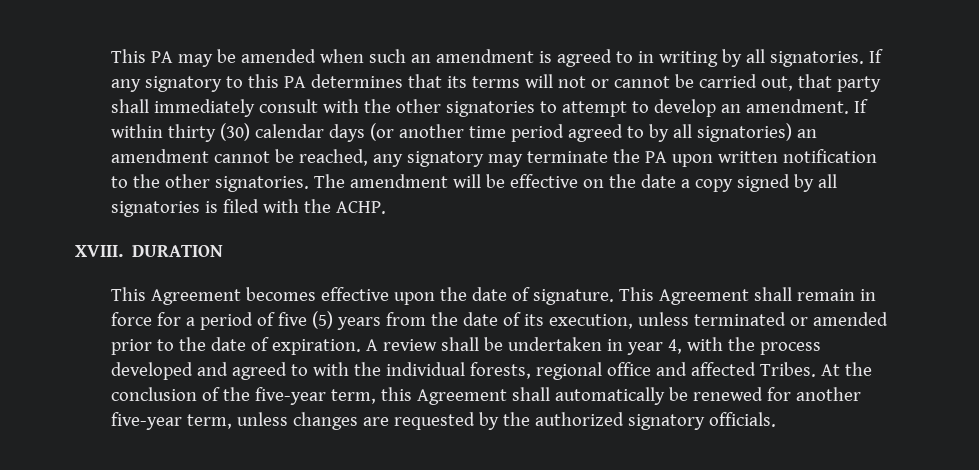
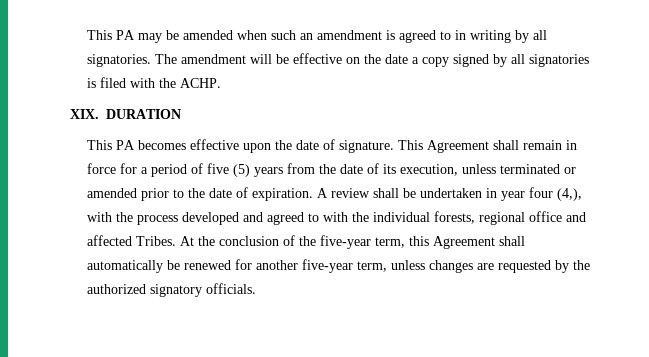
[868,49,883,63] [110,74,881,92] [110,99,868,117] [110,123,817,142] [110,149,877,167] [110,174,309,192] If any signatory to this PA determines that its terms will not or cannot be carried out, that party shall immediately consult with the other signatories to attempt to develop an amendment. If within thirty (30) calendar days (or another time period agreed to by all signatories) an amendment cannot be reached, any signatory may terminate the PA upon written notification to the other signatories. -> (151, 60) none
[74,245,123,257] XVIII. -> [69,109,99,119] XIX.
[150,289,241,305] Agreement -> [115,140,135,150] PA
[667,339,682,354] 4, -> [528,187,582,201] four (4,),

